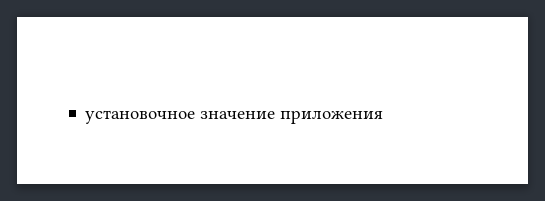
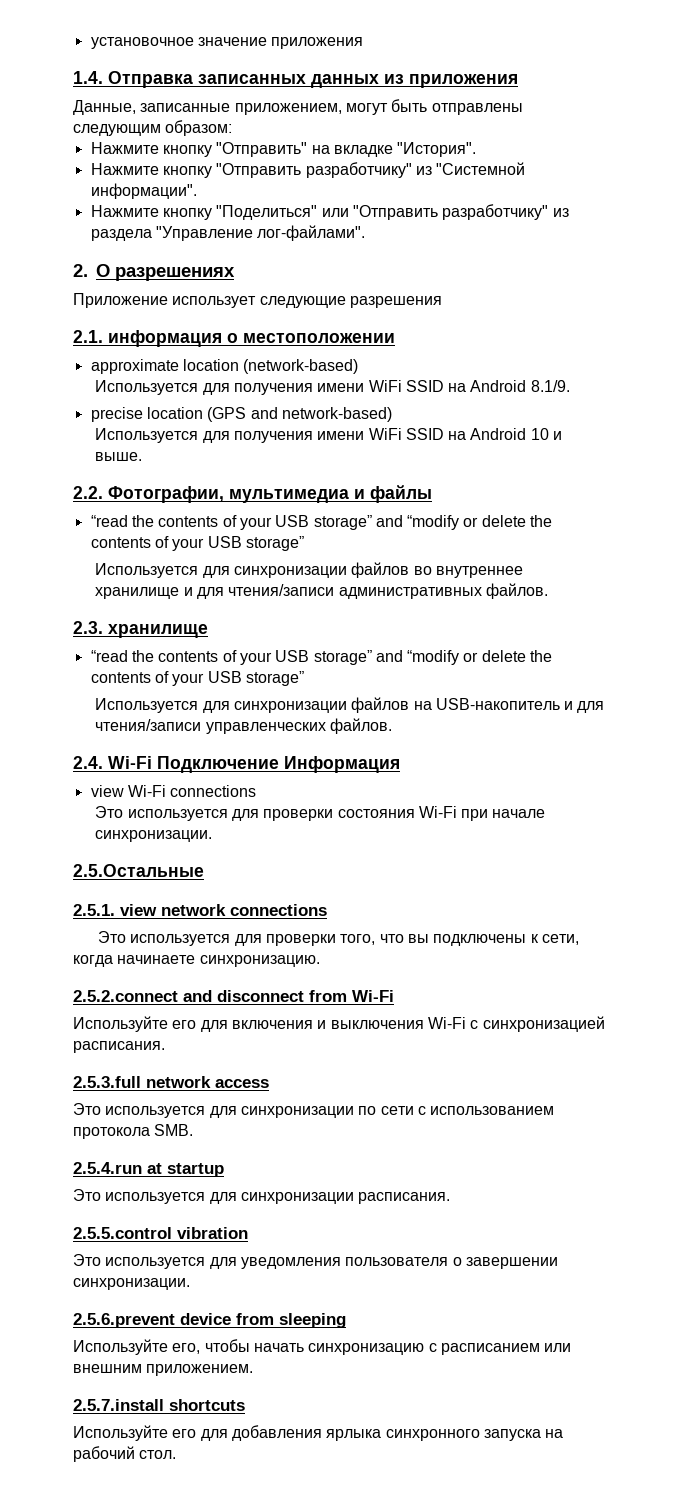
(384, 117) none -> [73,71,518,88] [73,99,523,115] [73,120,233,136] [90,142,477,157] [90,162,526,178] [90,183,197,199] [90,204,569,220] [90,225,366,241] [73,264,235,281] [73,293,442,308] [73,330,395,347] [90,359,359,374] [95,380,570,395] [90,407,392,422] [95,428,563,443] [95,452,143,461] [73,485,432,503] [90,515,553,530] [90,536,304,551] [95,562,523,578] [95,583,548,599] [73,621,208,638] [90,650,553,665] [90,671,304,686] [95,697,605,713] [95,718,392,734] [73,756,400,773] [90,785,257,797] [95,806,546,821] [95,830,213,842] [73,864,204,877] [73,904,327,916] [97,931,579,946] [73,955,320,967] [73,990,394,1002] [73,1016,605,1032] [73,1041,165,1053] [73,1076,269,1088] [73,1103,555,1118] [73,1124,194,1139] [73,1162,224,1177] [73,1189,451,1204] [73,1227,248,1239] [73,1254,558,1269] [73,1278,190,1290] [73,1313,346,1328] [73,1339,572,1355] [73,1364,254,1376] [73,1399,245,1411] [73,1425,564,1441] [73,1446,177,1462] // 1.4. Отправка записанных данных из приложения // Данные, записанные приложением, могут быть отправлены следующим образом: // Нажмите кнопку "Отправить" на вкладке "История". // Нажмите кнопку "Отправить разработчику" из "Системной информации". // Нажмите кнопку "Поделиться" или "Отправить разработчику" из раздела "Управление лог-файлами". // 2. О разрешениях // Приложение использует следующие разрешения // 2.1. информация о местоположении // approximate location (network-based) // Используется для получения имени WiFi SSID на Android 8.1/9. // precise location (GPS and network-based) // Используется для получения имени WiFi SSID на Android 10 и выше. // 2.2. Фотографии, мультимедиа и файлы // “read the contents of your USB storage” and “modify or delete the contents of your USB storage” // Используется для синхронизации файлов во внутреннее хранилище и для чтения/записи административных файлов. // 2.3. хранилище // “read the contents of your USB storage” and “modify or delete the contents of your USB storage” // Используется для синхронизации файлов на USB-накопитель и для чтения/записи управленческих файлов. // 2.4. Wi-Fi Подключение Информация // view Wi-Fi connections // Это используется для проверки состояния Wi-Fi при начале синхронизации. // 2.5.Oстальные // 2.5.1. view network connections // Это используется для проверки того, что вы подключены к сети, когда начинаете синхронизацию. // 2.5.2.connect and disconnect from Wi-Fi // Используйте его для включения и выключения Wi-Fi с синхронизацией расписания. // 2.5.3.full network access // Это используется для синхронизации по сети с использованием протокола SMB. // 2.5.4.run at startup // Это используется для синхронизации расписания. // 2.5.5.control vibration // Это используется для уведомления пользователя о завершении синхронизации. // 2.5.6.prevent device from sleeping // Используйте его, чтобы начать синхронизацию с расписанием или внешним приложением. // 2.5.7.install shortcuts // Используйте его для добавления ярлыка синхронного запуска на рабочий стол.

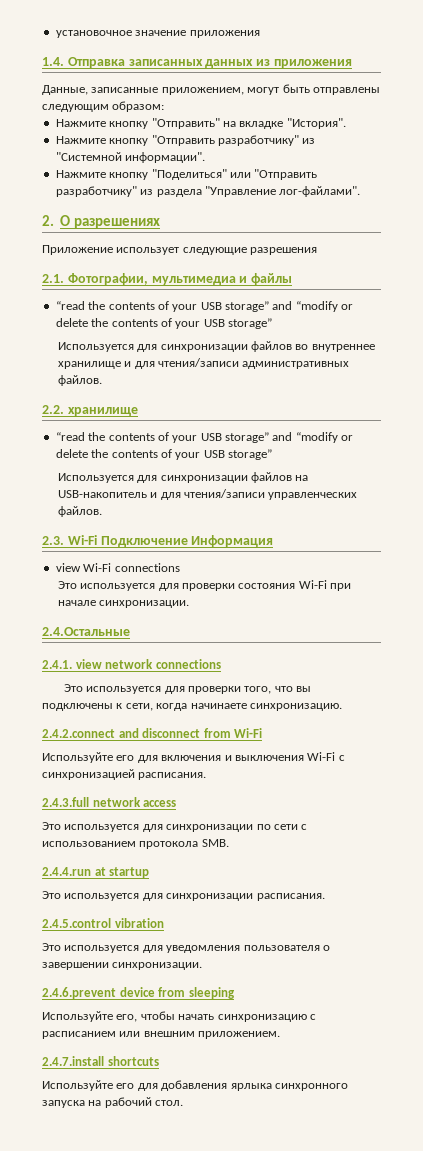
[108,330,395,347] [90,359,359,374] [95,380,570,395] [90,407,392,422] [95,428,563,443] [95,452,143,461] [73,486,103,499] информация о местоположении // approximate location (network-based) // Используется для получения имени WiFi SSID на Android 8.1/9. // precise location (GPS and network-based) // Используется для получения имени WiFi SSID на Android 10 и выше. // 2.2. -> (64, 278) none
[73,621,103,634] 2.3. -> [42,405,64,414] 2.2.
[73,756,103,769] 2.4. -> [42,536,64,545] 2.3.
[73,864,204,877] [73,904,115,916] 2.5.Oстальные // 2.5.1. -> [42,627,130,636] [42,660,72,669] 2.4.Oстальные // 2.4.1.
[73,990,178,1002] 2.5.2.connect -> [42,729,115,738] 2.4.2.connect
[73,1076,141,1088] 2.5.3.full -> [42,797,89,807] 2.4.3.full
[73,1162,142,1174] 2.5.4.run -> [42,867,91,876] 2.4.4.run
[73,1227,172,1239] 2.5.5.control -> [42,918,111,928] 2.4.5.control
[73,1313,175,1328] 2.5.6.prevent -> [42,987,116,999] 2.4.6.prevent
[73,1399,164,1411] 2.5.7.install -> [42,1056,104,1066] 2.4.7.install

